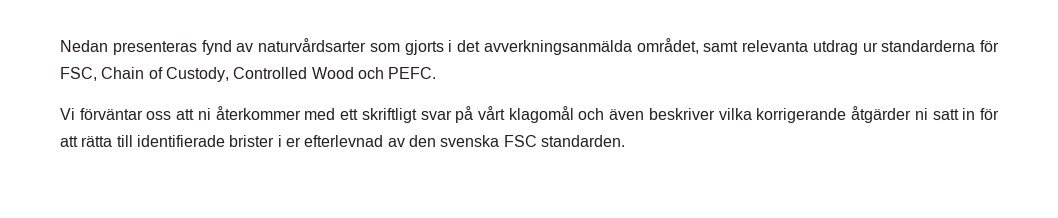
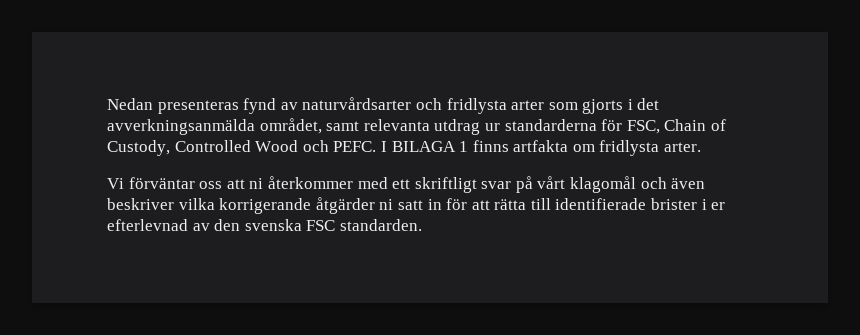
(366, 45) none -> [415,98,545,114] och fridlysta arter
(437, 73) none -> [380,140,702,156] I BILAGA 1 finns artfakta om fridlysta arter.

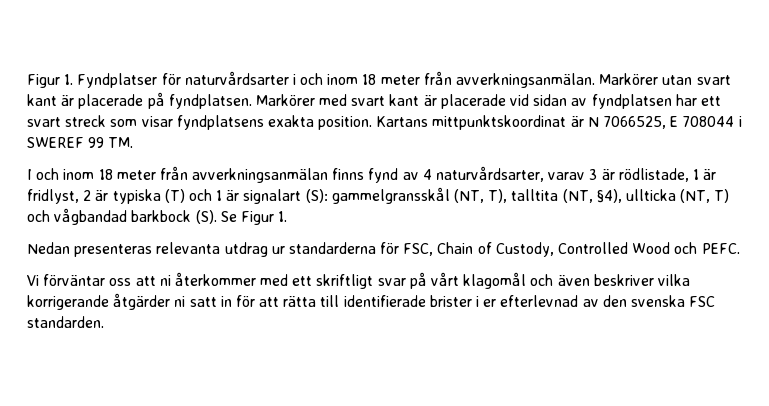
[107,97,660,114] [107,118,360,135] Nedan presenteras fynd av naturvårdsarter och fridlysta arter som gjorts i det avverkningsanmälda området, samt -> [27,71,731,88] [27,92,721,109] [27,115,742,130] [27,137,134,148] [27,166,717,183] [27,187,730,204] [27,208,288,225] [27,242,153,257] Figur 1. Fyndplatser för naturvårdsarter i och inom 18 meter från avverkningsanmälan. Markörer utan svart kant är placerade på fyndplatsen. Markörer med svart kant är placerade vid sidan av fyndplatsen har ett svart streck som visar fyndplatsens exakta position. Kartans mittpunktskoordinat är N 7066525, E 708044 i SWEREF 99 TM. // I och inom 18 meter från avverkningsanmälan finns fynd av 4 naturvårdsarter, varav 3 är rödlistade, 1 är fridlyst, 2 är typiska (T) och 1 är signalart (S): gammelgransskål (NT, T), talltita (NT, §4), ullticka (NT, T) och vågbandad barkbock (S). Se Figur 1. // Nedan presenteras
[380,140,702,156] I BILAGA 1 finns artfakta om fridlysta arter. -> (740, 248) none

